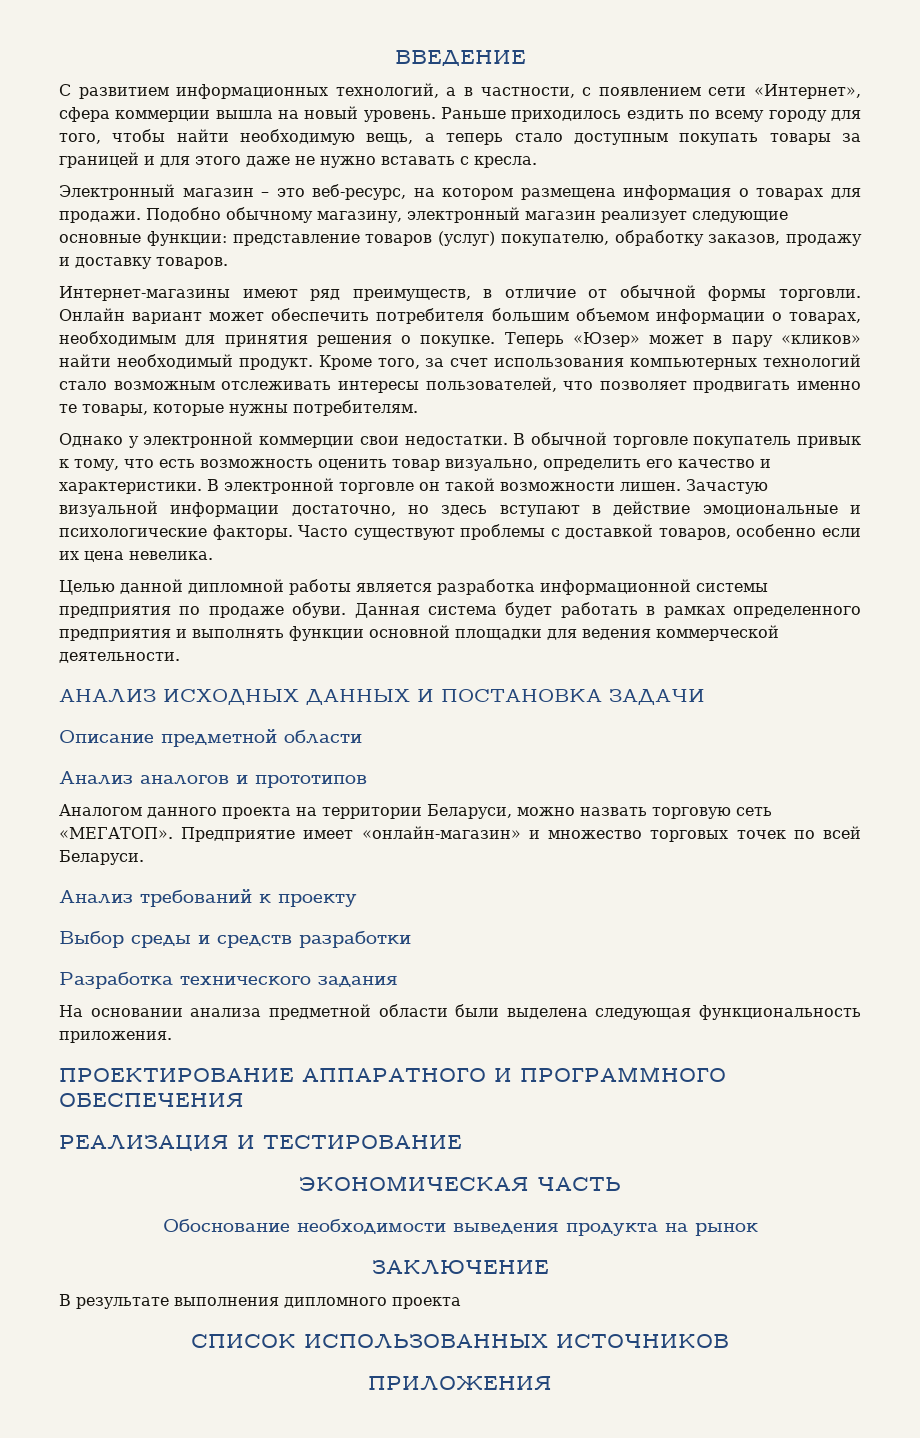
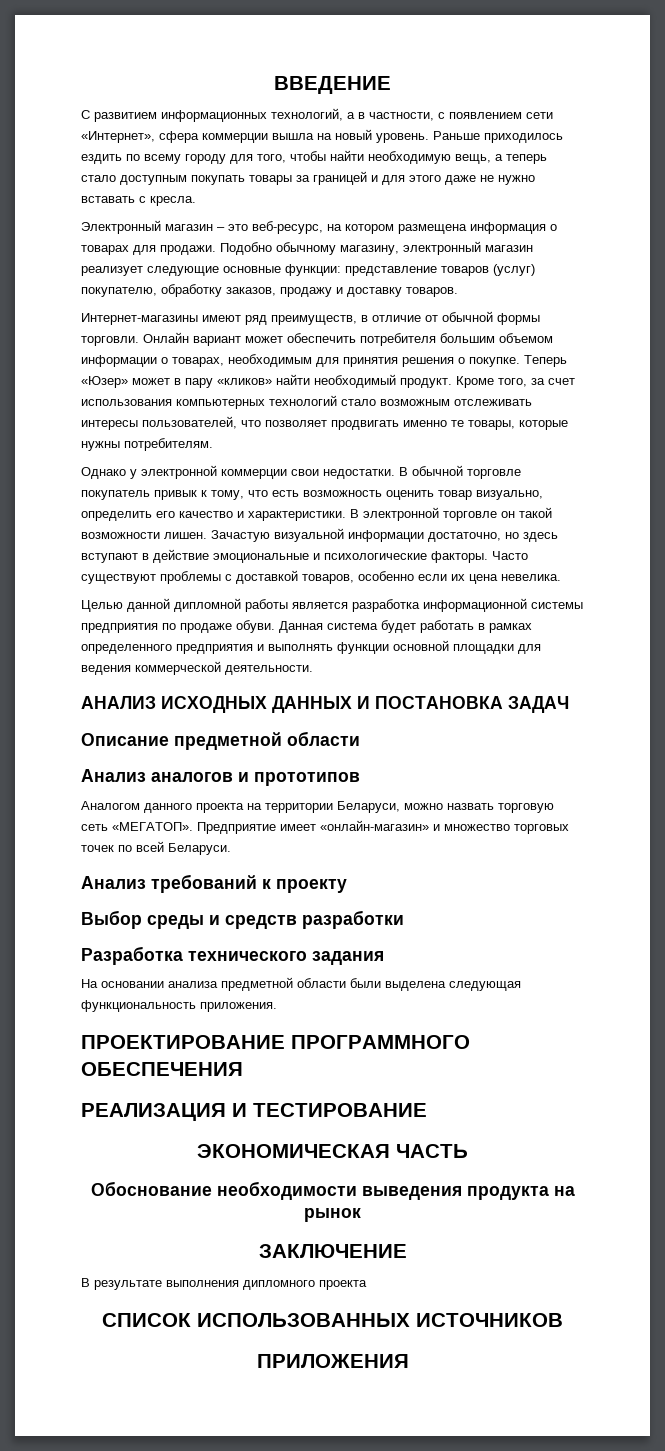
[609,689,705,705] ЗАДАЧИ -> [508,696,569,713] ЗАДАЧ
[302,1068,512,1082] АППАРАТНОГО И -> (285, 1042) none

